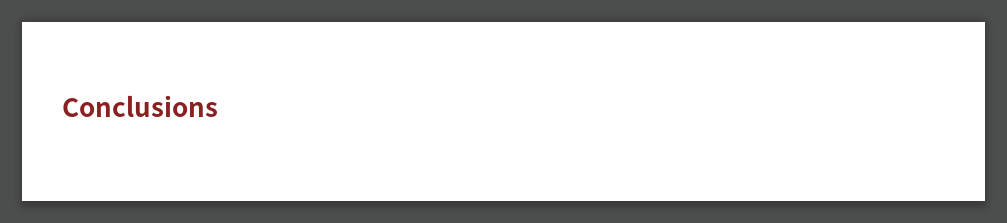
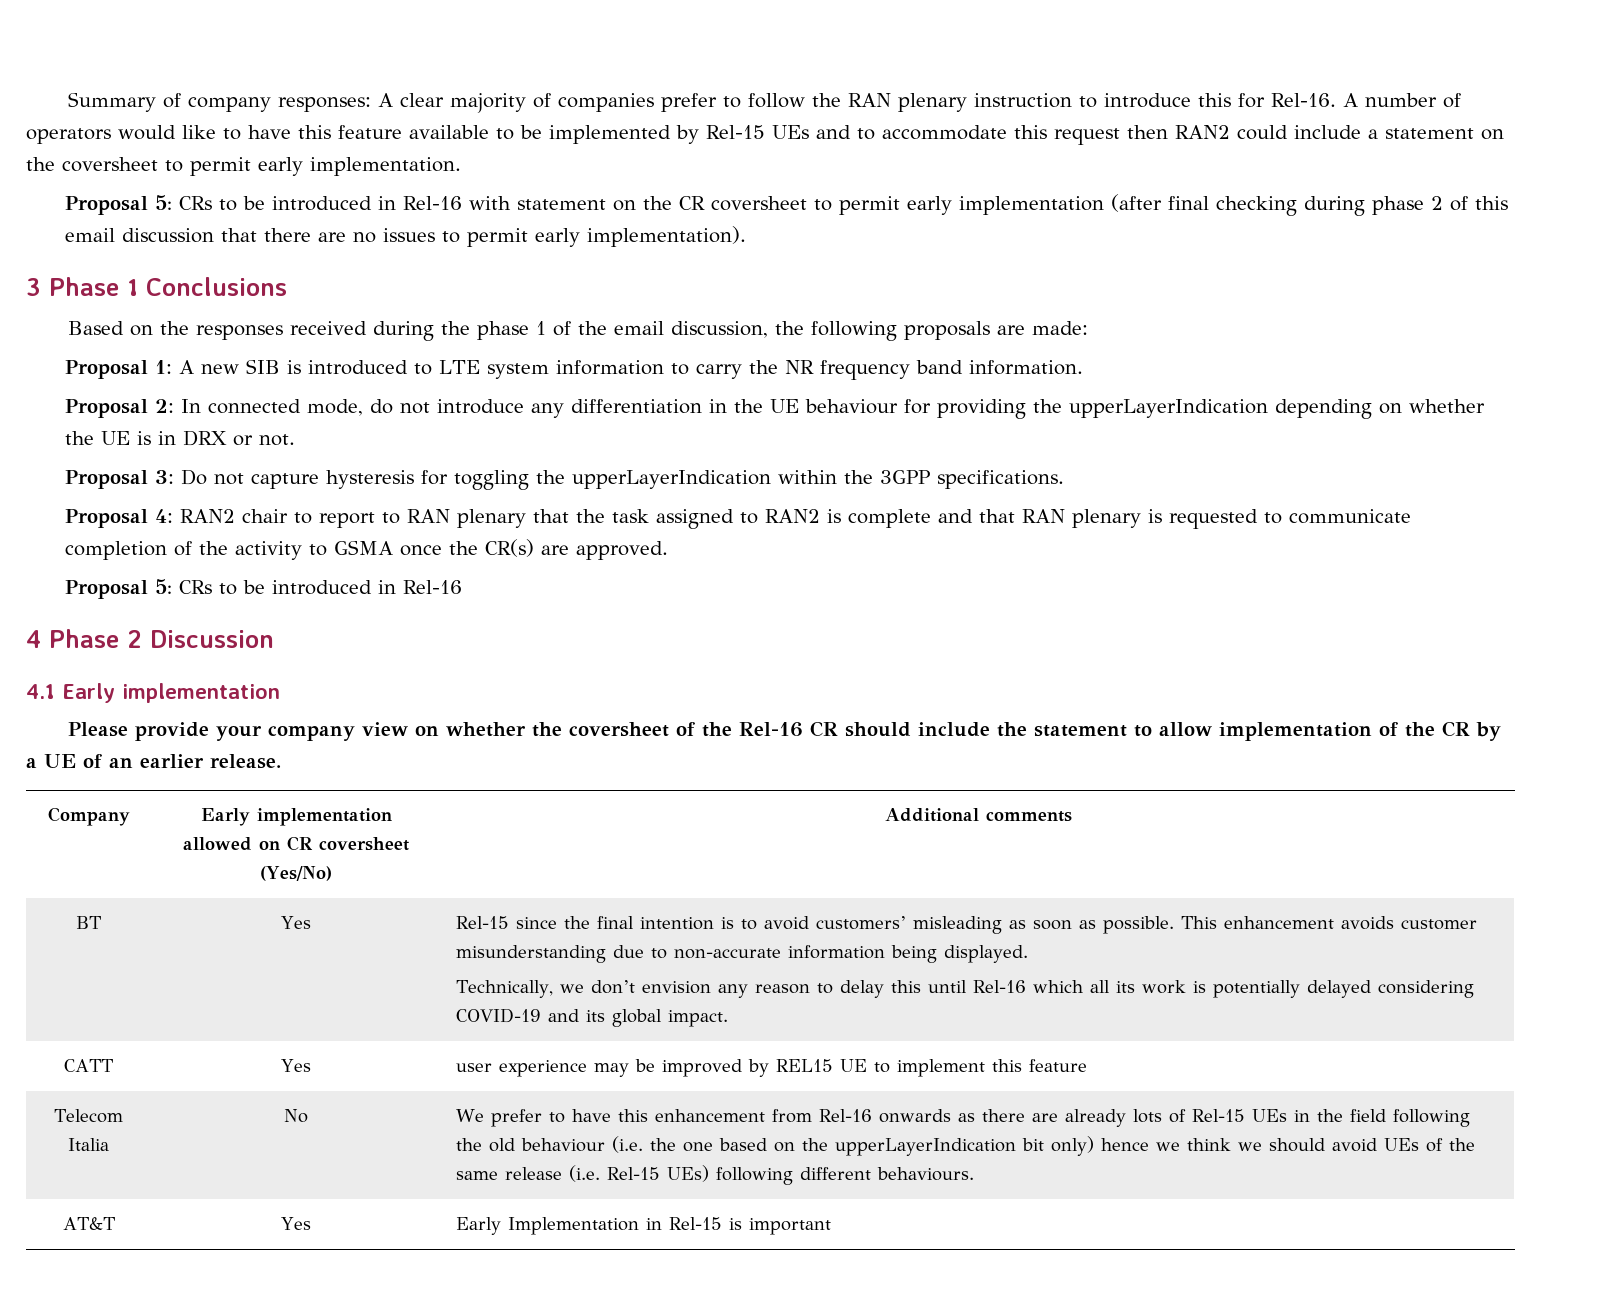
[62,95,218,117] Conclusions -> [68,92,1462,113] [26,125,1504,145] [26,157,461,176] [65,194,1509,216] [65,226,747,247] [26,277,287,296] [68,321,1089,341] [65,359,1084,380] [65,399,1486,419] [65,430,296,446] [65,469,1065,490] [65,509,1412,529] [65,539,669,560] [65,579,463,599] [26,629,274,648] [26,683,280,703] [68,721,1502,741] [26,754,281,769] [47,807,130,826] [200,808,392,826] [183,836,409,851] [260,866,333,881] [884,808,1072,822] [76,916,101,929] [281,916,312,929] [455,916,1477,934] [455,945,1028,963] [455,980,1474,998] [455,1008,728,1027] [64,1059,114,1072] [281,1059,312,1072] [455,1059,1087,1077] [54,1109,124,1123] [68,1138,109,1151] [284,1109,308,1123] [455,1109,1470,1127] [455,1136,1475,1156] [455,1165,974,1185] [62,1217,115,1230] [281,1217,312,1230] [455,1217,831,1235] Summary of company responses: A clear majority of companies prefer to follow the RAN plenary instruction to introduce this for Rel-16. A number of operators would like to have this feature available to be implemented by Rel-15 UEs and to accommodate this request then RAN2 could include a statement on the coversheet to permit early implementation. // Proposal 5: CRs to be introduced in Rel-16 with statement on the CR coversheet to permit early implementation (after final checking during phase 2 of this email discussion that there are no issues to permit early implementation). // 3 Phase 1 Conclusions // Based on the responses received during the phase 1 of the email discussion, the following proposals are made: // Proposal 1: A new SIB is introduced to LTE system information to carry the NR frequency band information. // Proposal 2: In connected mode, do not introduce any differentiation in the UE behaviour for providing the upperLayerIndication depending on whether the UE is in DRX or not. // Proposal 3: Do not capture hysteresis for toggling the upperLayerIndication within the 3GPP specifications. // Proposal 4: RAN2 chair to report to RAN plenary that the task assigned to RAN2 is complete and that RAN plenary is requested to communicate completion of the activity to GSMA once the CR(s) are approved. // Proposal 5: CRs to be introduced in Rel-16 // 4 Phase 2 Discussion // 4.1 Early implementation // Please provide your company view on whether the coversheet of the Rel-16 CR should include the statement to allow implementation of the CR by a UE of an earlier release. // Company | Early implementation allowed on CR coversheet (Yes/No) | Additional comments // BT | Yes | Rel-15 since the final intention is to avoid customers’ misleading as soon as possible. This enhancement avoids customer misunderstanding due to non-accurate information being displayed. // Technically, we don’t envision any reason to delay this until Rel-16 which all its work is potentially delayed considering COVID-19 and its global impact. // CATT | Yes | user experience may be improved by REL15 UE to implement this feature // Telecom Italia | No | We prefer to have this enhancement from Rel-16 onwards as there are already lots of Rel-15 UEs in the field following the old behaviour (i.e. the one based on the upperLayerIndication bit only) hence we think we should avoid UEs of the same release (i.e. Rel-15 UEs) following different behaviours. // AT&T | Yes | Early Implementation in Rel-15 is important

